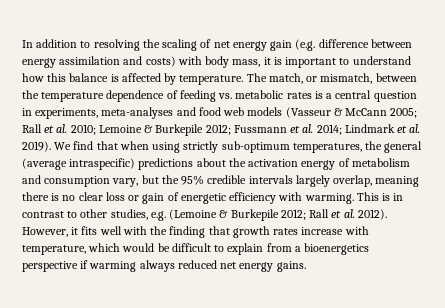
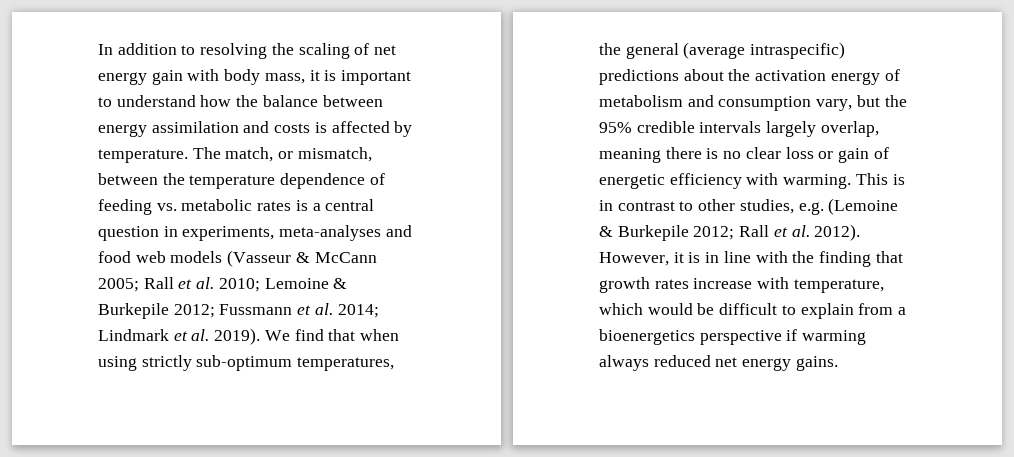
[295,39,412,51] [22,56,176,68] (e.g. difference between energy assimilation and costs) -> (183, 77) none
[47,73,109,82] this balance -> [236,95,383,107] [98,121,311,137] the balance between energy assimilation and costs
[81,226,122,235] fits well -> [688,251,751,263] is in line

